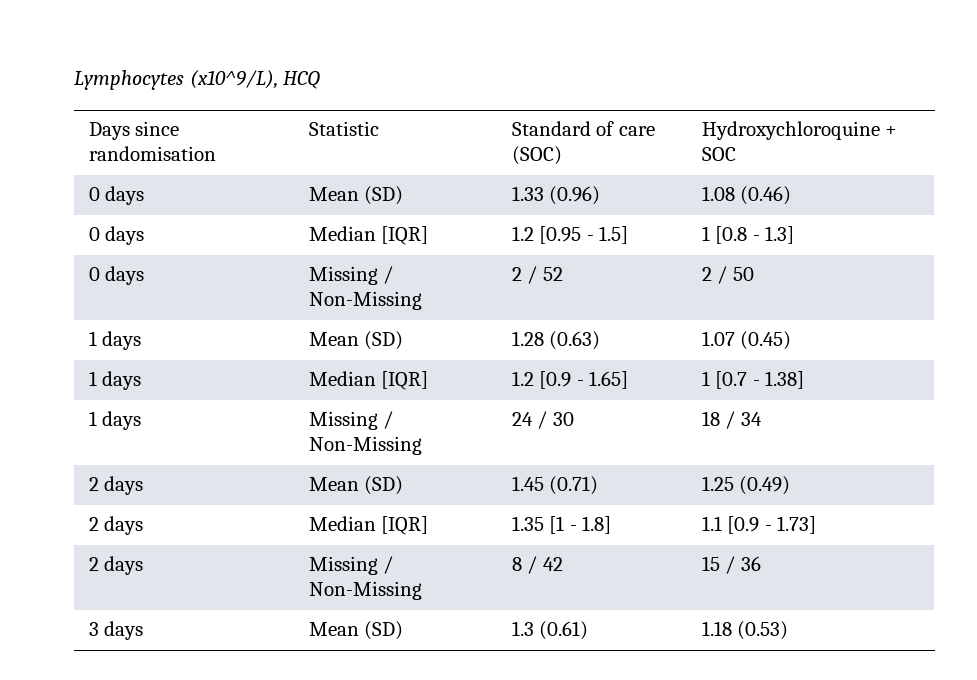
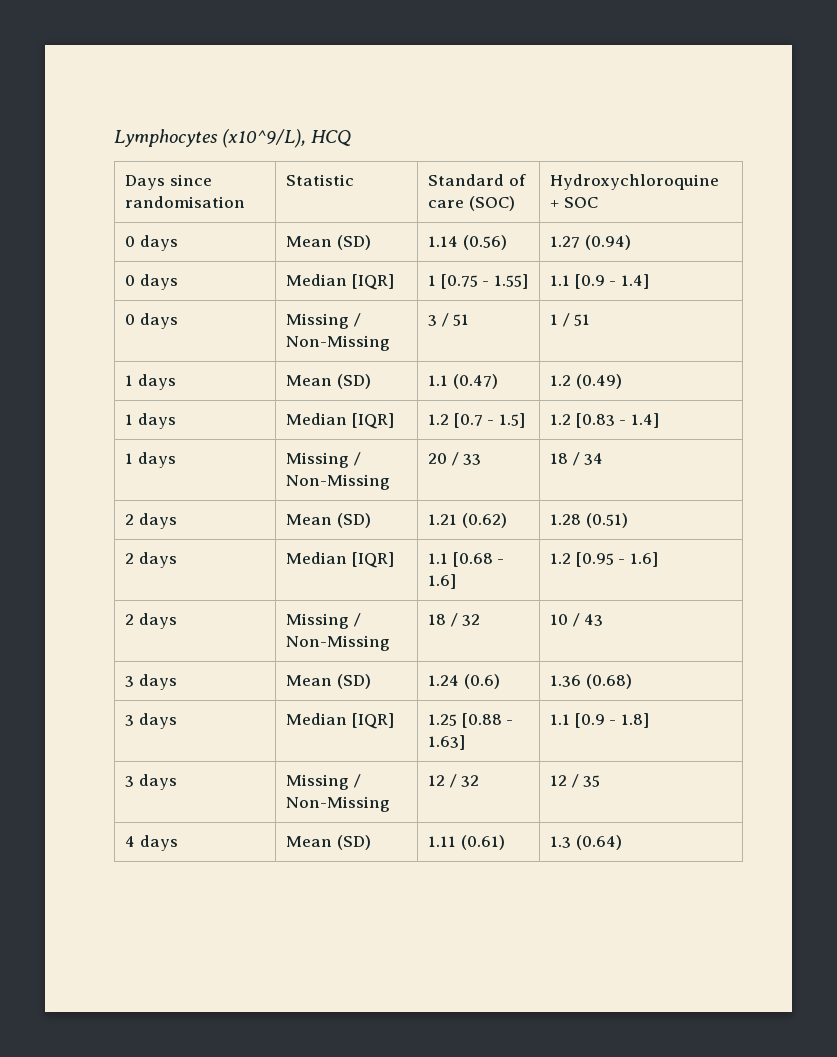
[511,186,601,205] [701,186,792,205] 1.33 (0.96) | 1.08 (0.46) -> [428,235,507,250] [550,235,631,250] 1.14 (0.56) | 1.27 (0.94)
[511,226,629,244] [701,226,795,244] 1.2 [0.95 - 1.5] | 1 [0.8 - 1.3] -> [428,274,529,289] [550,274,650,289] 1 [0.75 - 1.55] | 1.1 [0.9 - 1.4]
[511,266,563,284] [701,266,754,284] 2 / 52 | 2 / 50 -> [428,313,470,327] [550,313,591,327] 3 / 51 | 1 / 51
[511,331,601,350] [701,331,792,350] 1.28 (0.63) | 1.07 (0.45) -> [428,374,498,389] [550,374,622,389] 1.1 (0.47) | 1.2 (0.49)
[539,371,629,389] [701,371,805,389] [0.9 - 1.65] | 1 [0.7 - 1.38] -> [453,413,526,428] [550,413,660,428] [0.7 - 1.5] | 1.2 [0.83 - 1.4]
[511,411,574,429] 24 / 30 -> [428,452,482,466] 20 / 33
[511,476,599,495] [701,476,791,495] 1.45 (0.71) | 1.25 (0.49) -> [428,513,507,528] [550,513,628,528] 1.21 (0.62) | 1.28 (0.51)
[511,516,612,534] [701,516,817,534] 1.35 [1 - 1.8] | 1.1 [0.9 - 1.73] -> [428,552,505,567] [428,574,457,589] [550,552,659,567] 1.1 [0.68 - 1.6] | 1.2 [0.95 - 1.6]
[511,556,563,574] [701,556,761,574] [88,621,144,640] [308,621,404,640] [511,621,534,636] 8 / 42 | 15 / 36 // 3 days | Mean (SD) | 1.3 -> [428,613,481,627] [550,613,604,627] [125,674,177,690] [286,674,371,689] [428,674,500,689] [550,674,632,689] [125,713,177,729] [286,713,394,729] [428,713,514,728] [428,735,466,750] [550,713,650,728] [125,774,177,790] [286,774,361,790] [286,796,391,812] [428,774,480,788] [550,774,601,788] [125,835,178,851] [286,835,371,850] [428,836,457,847] 18 / 32 | 10 / 43 // 3 days | Mean (SD) | 1.24 (0.6) | 1.36 (0.68) // 3 days | Median [IQR] | 1.25 [0.88 - 1.63] | 1.1 [0.9 - 1.8] // 3 days | Missing / Non-Missing | 12 / 32 | 12 / 35 // 4 days | Mean (SD) | 1.11
[701,621,789,640] 1.18 (0.53) -> [550,835,622,850] 1.3 (0.64)

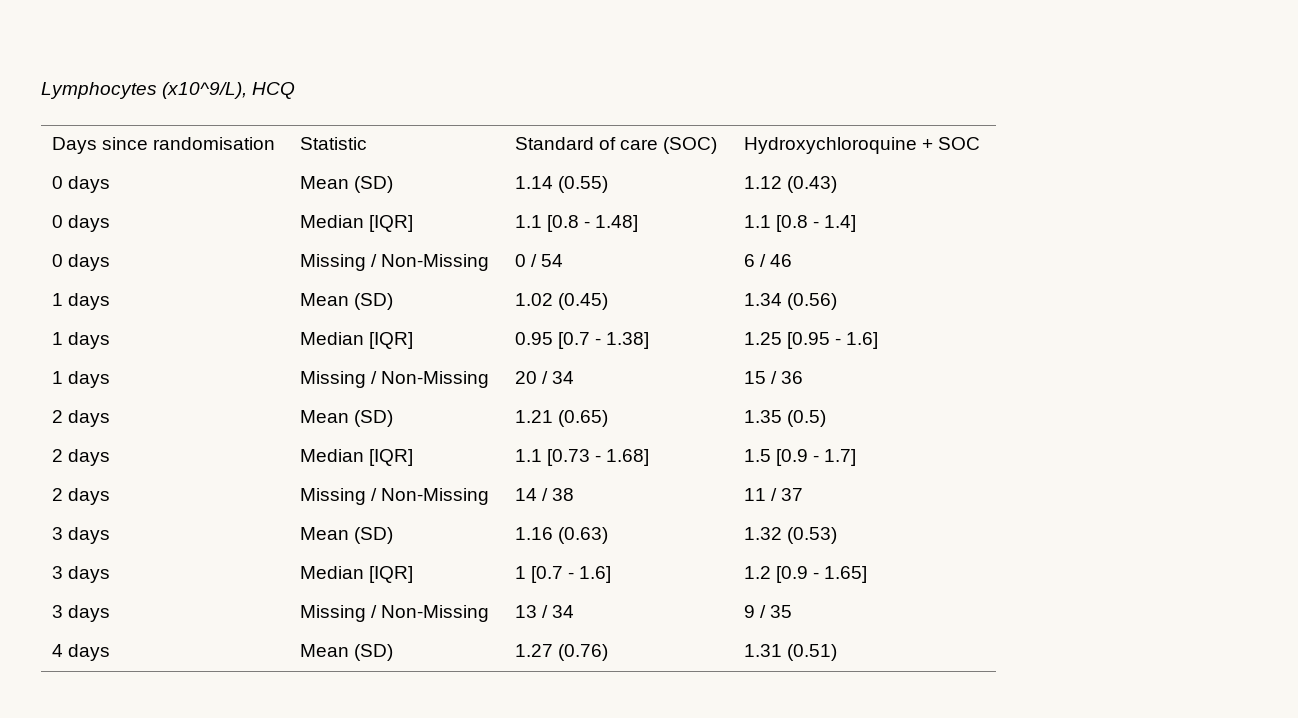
[462,235,507,250] [550,235,631,250] (0.56) | 1.27 (0.94) -> [557,176,608,193] [743,176,837,193] (0.55) | 1.12 (0.43)
[428,274,529,289] [550,274,605,289] 1 [0.75 - 1.55] | 1.1 [0.9 -> [514,215,639,232] [743,215,808,232] 1.1 [0.8 - 1.48] | 1.1 [0.8
[428,313,470,327] [550,313,591,327] 3 / 51 | 1 / 51 -> [514,254,563,267] [743,254,792,267] 0 / 54 | 6 / 46
[428,374,498,389] [550,374,622,389] 1.1 (0.47) | 1.2 (0.49) -> [514,293,608,310] [743,293,837,310] 1.02 (0.45) | 1.34 (0.56)
[428,413,526,428] [550,413,660,428] 1.2 [0.7 - 1.5] | 1.2 [0.83 - 1.4] -> [514,332,650,349] [743,332,879,349] 0.95 [0.7 - 1.38] | 1.25 [0.95 - 1.6]
[463,454,482,465] [550,452,604,466] 33 | 18 / 34 -> [551,371,574,384] [743,371,803,384] 34 | 15 / 36
[461,513,507,528] [550,513,628,528] (0.62) | 1.28 (0.51) -> [557,410,608,427] [743,410,826,427] (0.65) | 1.35 (0.5)
[452,552,505,567] [428,574,457,589] [550,552,659,567] [0.68 - 1.6] | 1.2 [0.95 - 1.6] -> [546,449,650,466] [743,449,857,466] [0.73 - 1.68] | 1.5 [0.9 - 1.7]
[428,613,481,627] [550,613,604,627] 18 / 32 | 10 / 43 -> [514,488,574,501] [743,488,803,501] 14 / 38 | 11 / 37
[428,674,500,689] [550,674,632,689] 1.24 (0.6) | 1.36 (0.68) -> [514,527,608,544] [743,527,837,544] 1.16 (0.63) | 1.32 (0.53)
[428,713,514,728] [428,735,466,750] [550,713,650,728] 1.25 [0.88 - 1.63] | 1.1 [0.9 - 1.8] -> [514,566,612,583] [743,566,868,583] 1 [0.7 - 1.6] | 1.2 [0.9 - 1.65]
[428,774,480,788] [550,775,568,786] 12 / 32 | 12 -> [514,605,574,618] [743,605,755,618] 13 / 34 | 9
[428,835,505,850] [550,835,622,850] 1.11 (0.61) | 1.3 (0.64) -> [514,644,608,661] [743,644,837,661] 1.27 (0.76) | 1.31 (0.51)

